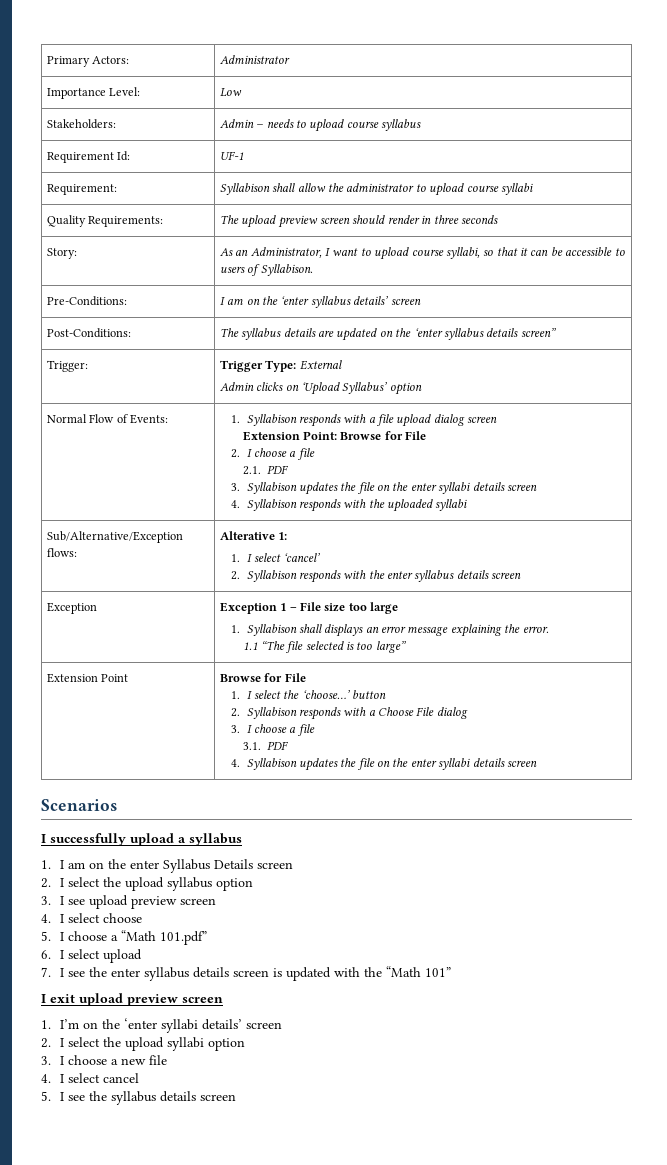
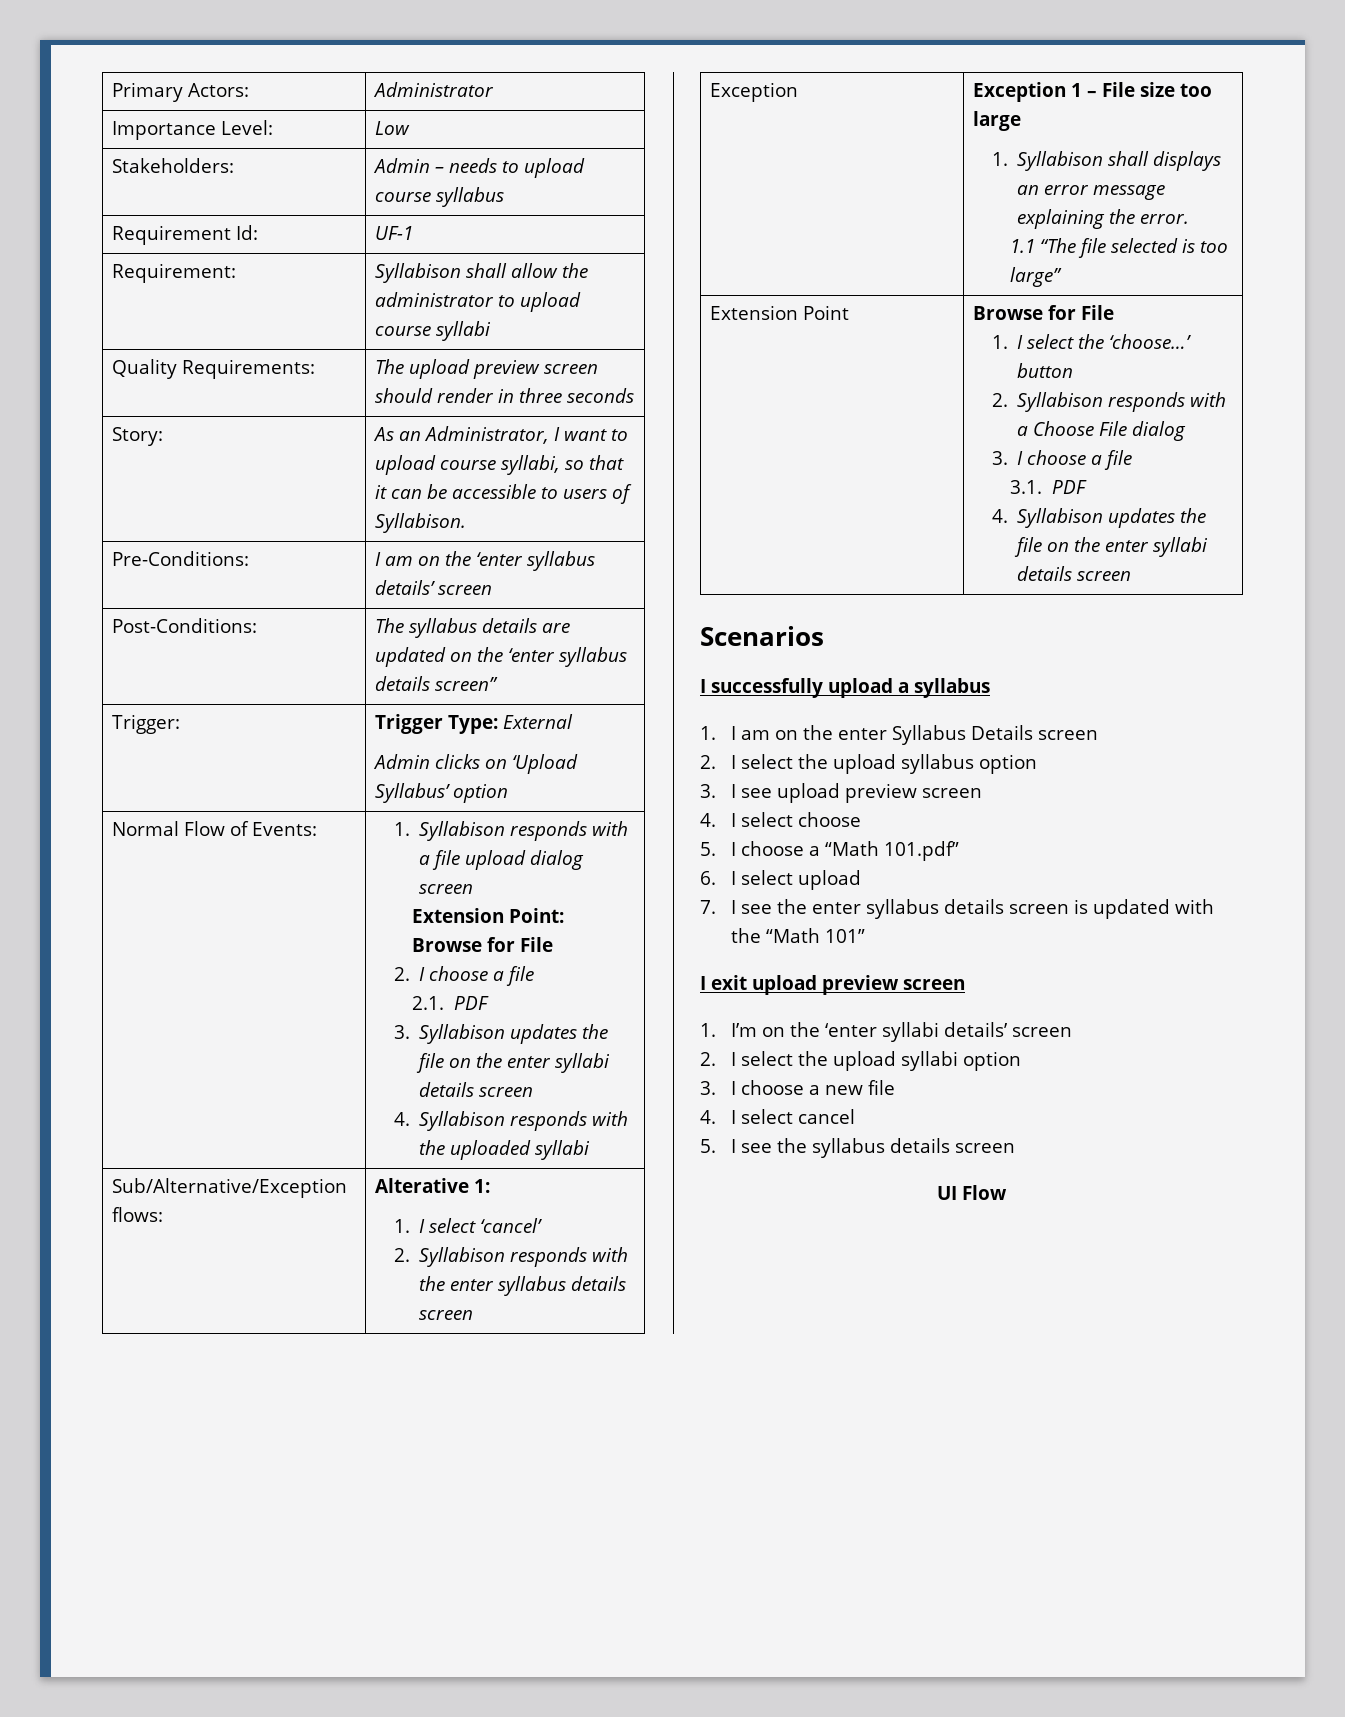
(236, 1097) none -> [937,1185,1007,1200] // UI Flow

